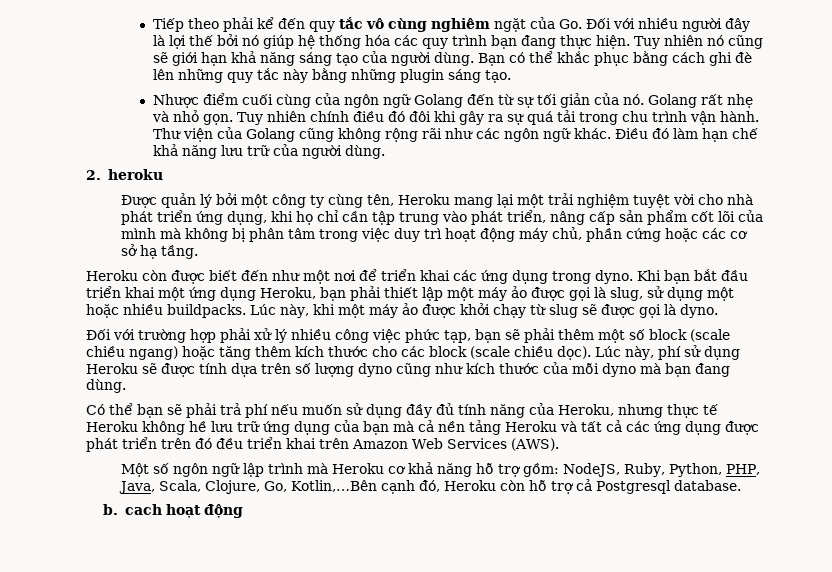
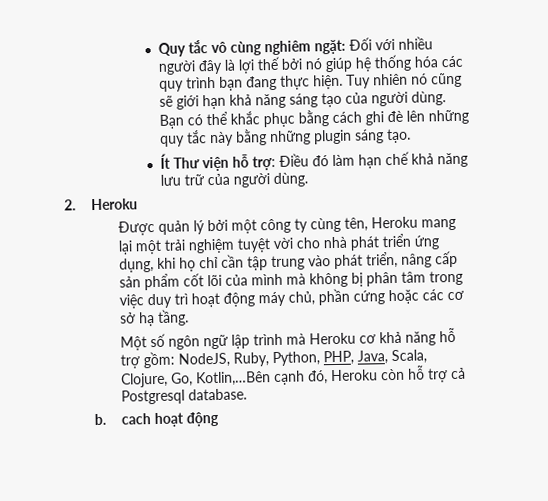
[152,17,335,32] Tiếp theo phải kể đến quy -> [157,42,186,57] Quy
[493,17,582,32] ngặt của Go. -> [313,39,346,55] ngặt:
[152,93,753,108] [151,110,759,125] [152,127,611,142] Nhược điểm cuối cùng của ngôn ngữ Golang đến từ sự tối giản của nó. Golang rất nhẹ và nhỏ gọn. Tuy nhiên chính điều đó đôi khi gây ra sự quá tải trong chu trình vận hành. Thư viện của Golang cũng không rộng rãi như các ngôn ngữ khác. -> [159,153,276,172] Ít Thư viện hỗ trợ:
[107,169,163,180] heroku -> [91,198,139,211] Heroku
[86,269,749,284] [86,286,735,301] [86,303,719,318] [86,328,731,343] [86,345,741,360] [86,362,731,377] [86,379,127,393] [86,403,719,418] [86,420,760,435] [86,437,560,452] // Heroku còn được biết đến như một nơi để triển khai các ứng dụng trong dyno. Khi bạn bắt đầu triển khai một ứng dụng Heroku, bạn phải thiết lập một máy ảo được gọi là slug, sử dụng một hoặc nhiều buildpacks. Lúc này, khi một máy ảo được khởi chạy từ slug sẽ được gọi là dyno. // Đối với trường hợp phải xử lý nhiều công việc phức tạp, bạn sẽ phải thêm một số block (scale chiều ngang) hoặc tăng thêm kích thước cho các block (scale chiều dọc). Lúc này, phí sử dụng Heroku sẽ được tính dựa trên số lượng dyno cũng như kích thước của mỗi dyno mà bạn đang dùng. // Có thể bạn sẽ phải trả phí nếu muốn sử dụng đầy đủ tính năng của Heroku, nhưng thực tế Heroku không hề lưu trữ ứng dụng của bạn mà cả nền tảng Heroku và tất cả các ứng dụng được phát triển trên đó đều triển khai trên Amazon Web Services (AWS). -> (190, 317) none

